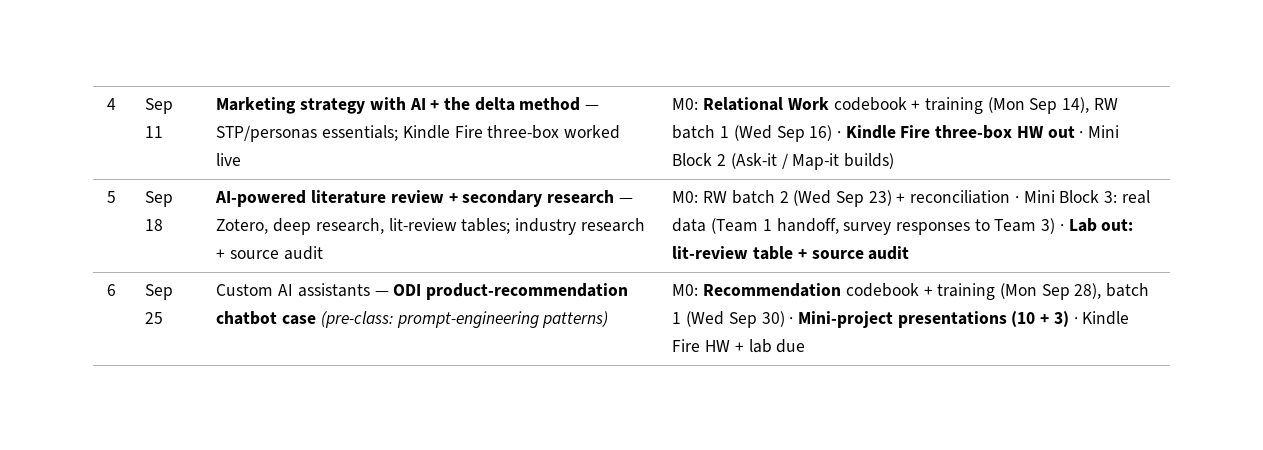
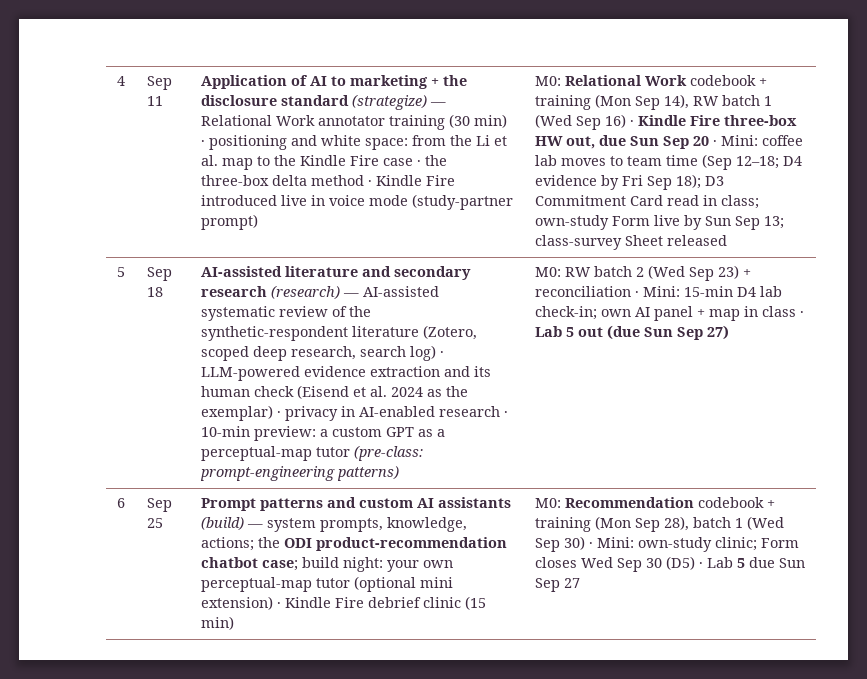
[216,97,600,114] [216,125,620,142] [216,153,242,166] Marketing strategy with AI + the delta method — STP/personas essentials; Kindle Fire three-box worked live -> [200,75,467,89] [200,94,446,110] [200,114,507,130] [200,135,507,150] [200,155,447,170] [200,175,455,186] [200,194,513,210] [200,214,258,230] Application of AI to marketing + the disclosure standard (strategize) — Relational Work annotator training (30 min) · positioning and white space: from the Li et al. map to the Kindle Fire case · the three-box delta method · Kindle Fire introduced live in voice mode (study-partner prompt)
[1047,125,1120,138] [672,153,894,170] [107,191,117,203] [145,191,174,207] [145,219,164,231] [215,190,633,207] [216,218,645,235] [216,246,323,260] out · Mini Block 2 (Ask-it / Map-it builds) // 5 | Sep 18 | AI-powered literature review + secondary research — Zotero, deep research, lit-review tables; industry research + source audit -> [565,135,803,149] [534,154,802,170] [534,174,724,190] [534,195,759,209] [534,215,784,230] [534,235,727,250] [116,267,125,277] [146,267,172,281] [146,287,163,297] [200,266,471,280] [200,285,439,299] [200,306,371,321] [200,325,477,341] [200,345,444,361] [200,366,491,381] [200,385,468,399] [200,405,508,421] [200,426,445,441] [200,445,423,461] [199,466,399,481] out, due Sun Sep 20 · Mini: coffee lab moves to team time (Sep 12–18; D4 evidence by Fri Sep 18); D3 Commitment Card read in class; own-study Form live by Sun Sep 13; class-survey Sheet released // 5 | Sep 18 | AI-assisted literature and secondary research (research) — AI-assisted systematic review of the synthetic-respondent literature (Zotero, scoped deep research, search log) · LLM-powered evidence extraction and its human check (Eisend et al. 2024 as the exemplar) · privacy in AI-enabled research · 10-min preview: a custom GPT as a perceptual-map tutor (pre-class: prompt-engineering patterns)
[1023,190,1150,204] [672,218,1134,235] [672,246,910,260] [107,284,117,296] [145,284,174,300] [145,312,164,324] [216,283,628,300] [216,311,609,328] Mini Block 3: real data (Team 1 handoff, survey responses to Team 3) · Lab out: lit-review table + source audit // 6 | Sep 25 | Custom AI assistants — ODI product-recommendation chatbot case (pre-class: prompt-engineering patterns) -> [642,286,782,297] [534,306,804,321] [534,325,729,340] [116,498,125,508] [146,498,172,512] [146,518,163,528] [200,497,511,511] [200,516,467,532] [200,537,507,551] [200,557,453,572] [200,576,453,592] [200,596,486,610] [200,616,234,630] Mini: 15-min D4 lab check-in; own AI panel + map in class · Lab 5 out (due Sun Sep 27) // 6 | Sep 25 | Prompt patterns and custom AI assistants (build) — system prompts, knowledge, actions; the ODI product-recommendation chatbot case; build night: your own perceptual-map tutor (optional mini extension) · Kindle Fire debrief clinic (15 min)
[797,311,1130,328] [672,339,806,353] Mini-project presentations (10 + 3) · Kindle Fire HW + lab due -> [596,537,799,552] [534,556,805,572] [534,578,580,592] Mini: own-study clinic; Form closes Wed Sep 30 (D5) · Lab 5 due Sun Sep 27

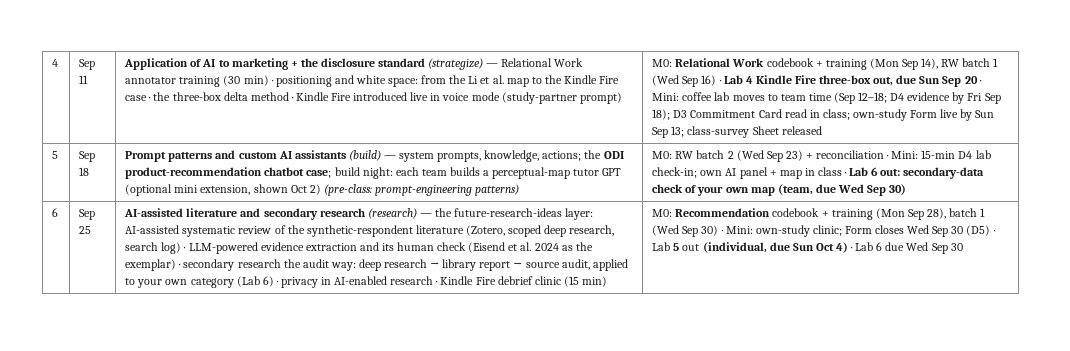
(634, 123) none -> [723,75,753,84] Lab 4
[534,136,563,146] HW -> (872, 79) none
(163, 292) none -> [125,150,624,162] [125,167,622,179] [125,184,520,196] [652,150,991,162] [652,167,985,179] [652,184,907,196] [52,208,59,217] [79,209,96,220] [79,226,92,234] | Prompt patterns and custom AI assistants (build) — system prompts, knowledge, actions; the ODI product-recommendation chatbot case; build night: each team builds a perceptual-map tutor GPT (optional mini extension, shown Oct 2) (pre-class: prompt-engineering patterns) | M0: RW batch 2 (Wed Sep 23) + reconciliation · Mini: 15-min D4 lab check-in; own AI panel + map in class · Lab 6 out: secondary-data check of your own map (team, due Wed Sep 30) // 6 | Sep 25
(359, 295) none -> [434,208,594,220] the future-research-ideas layer:
(281, 414) none -> [183,259,628,271] [125,276,279,288] secondary research the audit way: deep research → library report → source audit, applied to your own category (Lab 6) ·
[200,426,445,441] [200,445,423,461] [199,466,399,481] [534,265,751,281] [534,286,782,297] [534,306,804,321] [534,325,729,340] [116,498,125,508] [146,498,172,512] [146,518,163,528] [200,497,511,511] [200,516,467,532] [200,537,507,551] [200,557,453,572] [200,576,453,592] [200,596,281,610] 10-min preview: a custom GPT as a perceptual-map tutor (pre-class: prompt-engineering patterns) | M0: RW batch 2 (Wed Sep 23) + reconciliation · Mini: 15-min D4 lab check-in; own AI panel + map in class · Lab 5 out (due Sun Sep 27) // 6 | Sep 25 | Prompt patterns and custom AI assistants (build) — system prompts, knowledge, actions; the ODI product-recommendation chatbot case; build night: your own perceptual-map tutor (optional mini extension) · -> (439, 282) none
[748,557,805,568] [534,578,580,592] due Sun Sep 27 -> [682,242,963,254] out (individual, due Sun Oct 4) · Lab 6 due Wed Sep 30

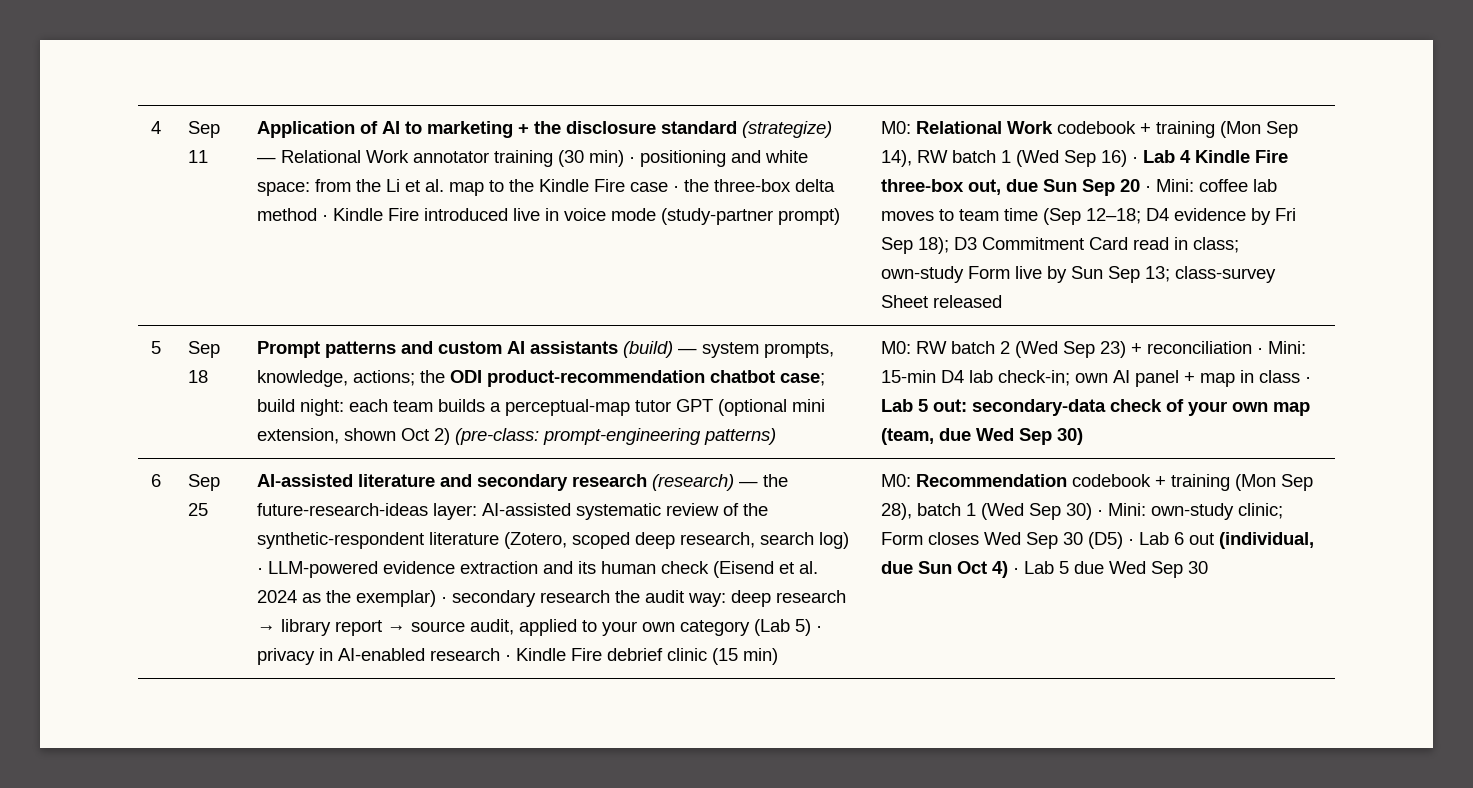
[871,167,879,176] 6 -> [918,399,929,412] 5
[262,276,274,287] 6) -> [795,619,812,636] 5)
[673,243,680,251] 5 -> [1174,532,1185,545] 6
[876,242,883,251] 6 -> [1059,561,1070,574] 5

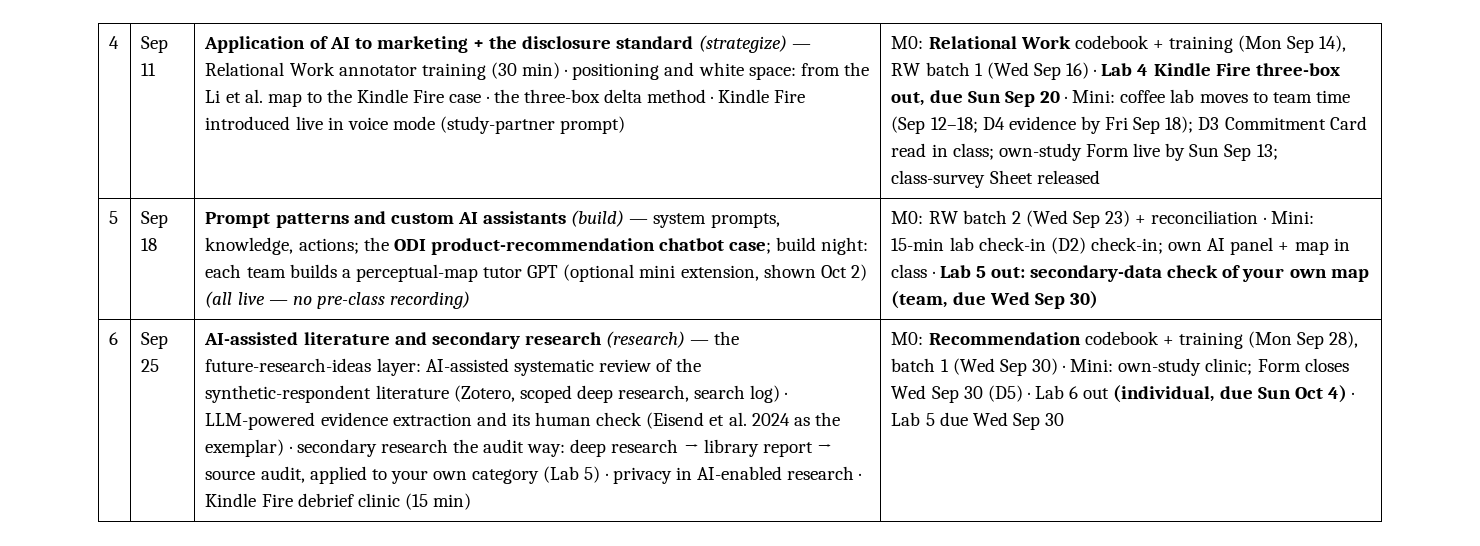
[455,428,777,445] (pre-class: prompt-engineering patterns) -> [205,291,471,309] (all live — no pre-class recording)
[941,370,994,383] D4 lab -> [949,237,1086,254] lab check-in (D2)

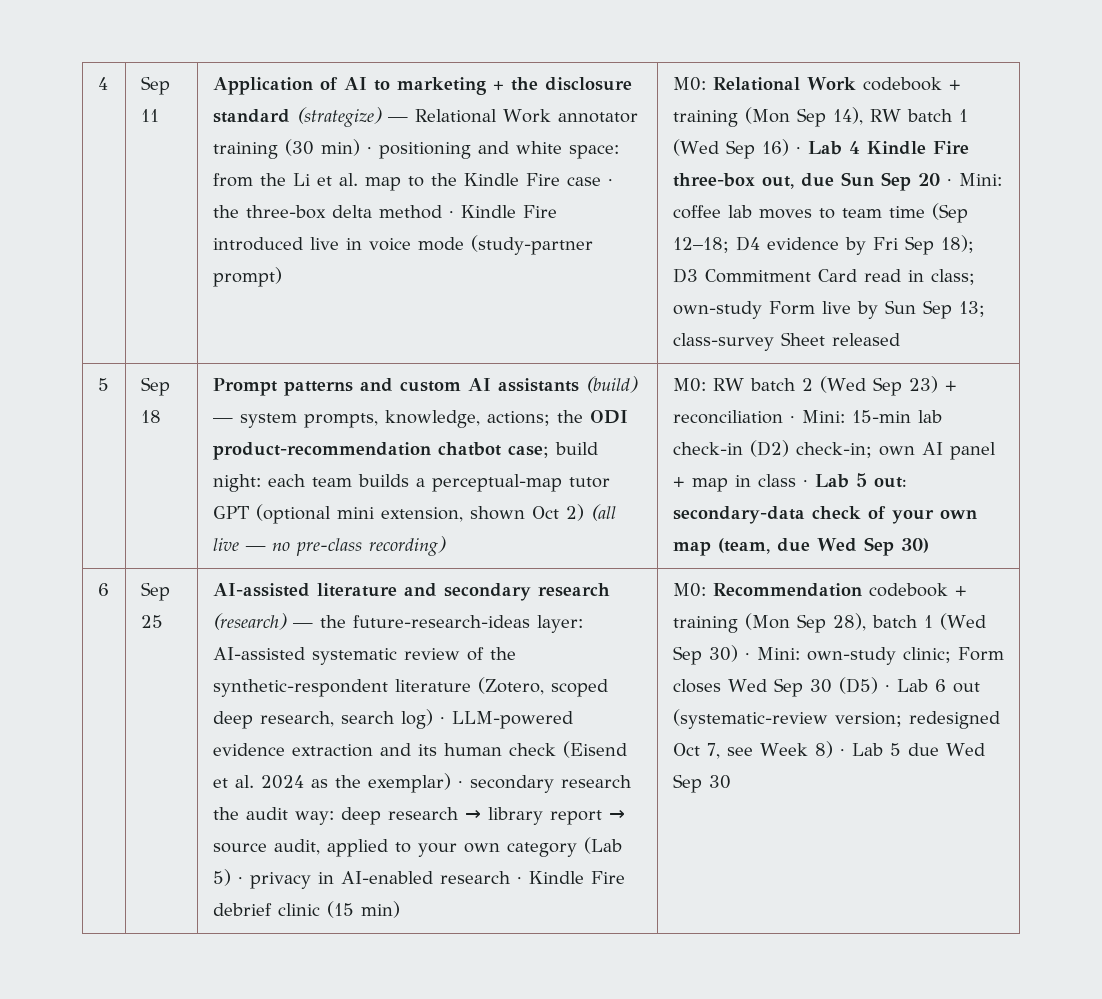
[1113,385,1347,403] (individual, due Sun Oct 4) -> [672,709,1000,729] [672,741,833,759] (systematic-review version; redesigned Oct 7, see Week 8)

